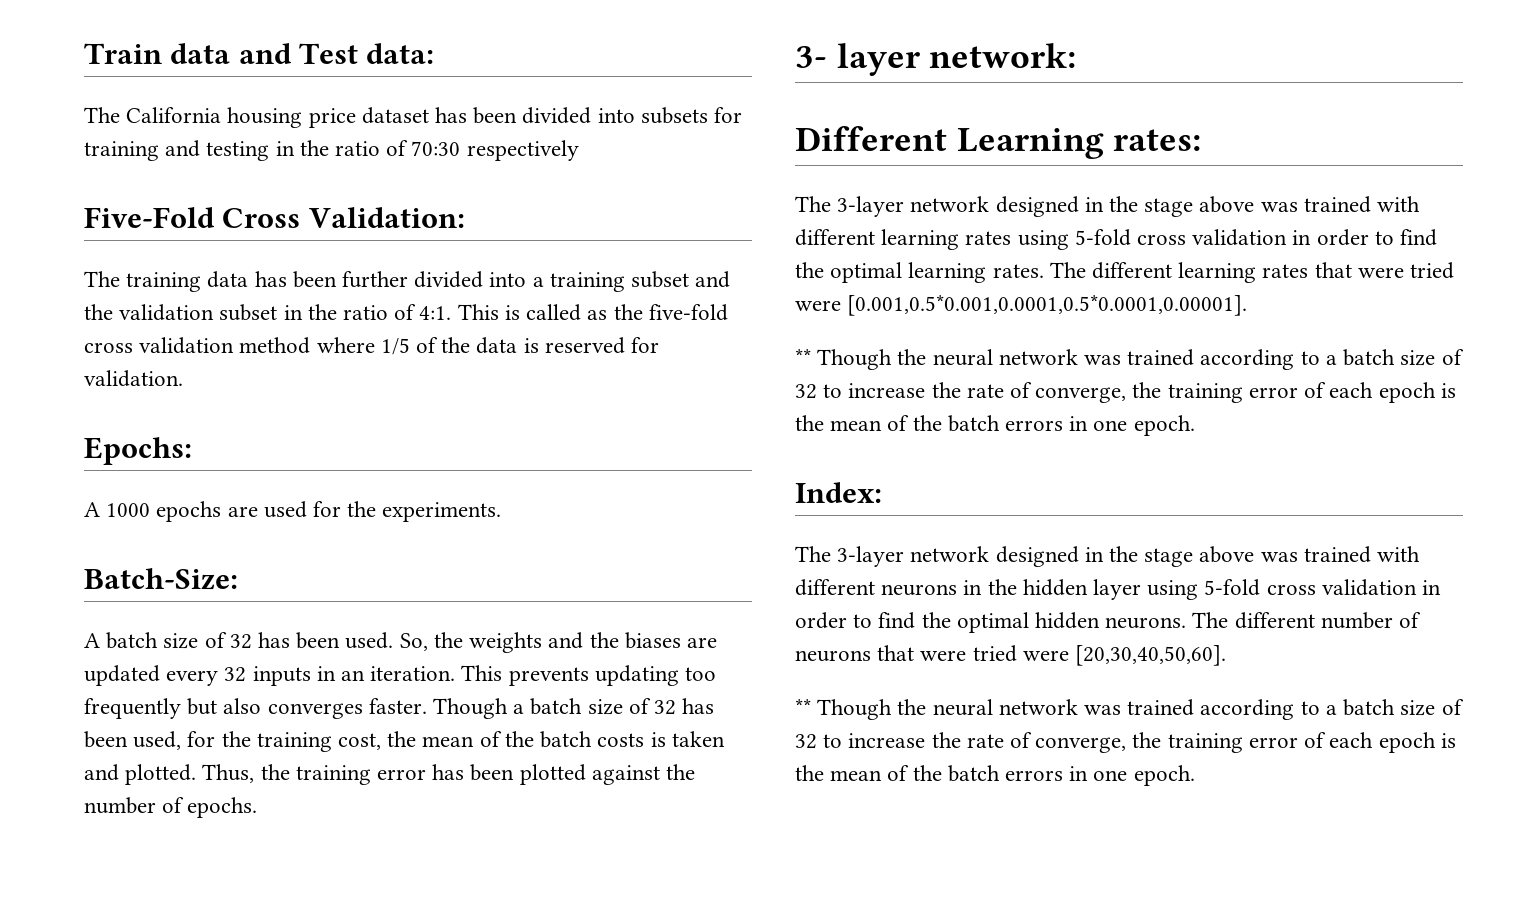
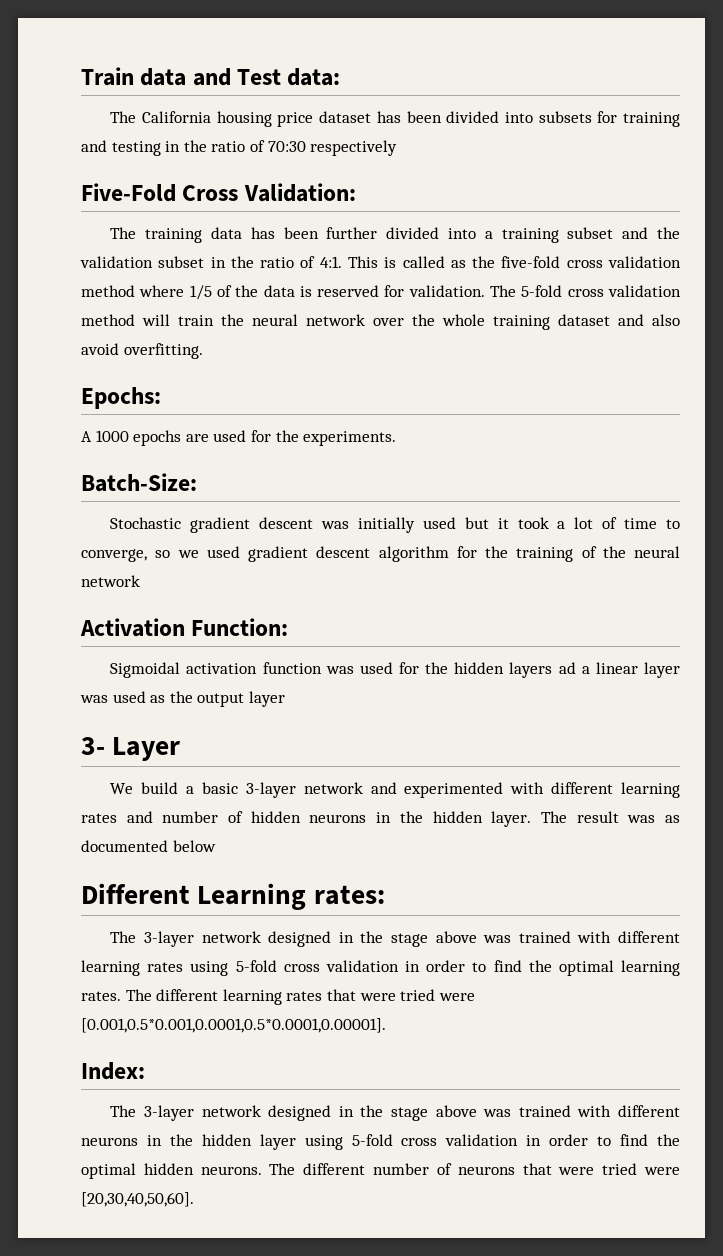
(183, 378) none -> [490,285,681,297] [81,314,680,330] [81,343,203,359] The 5-fold cross validation method will train the neural network over the whole training dataset and also avoid overfitting.
[84,632,717,653] [84,665,717,686] [84,698,715,719] [84,731,725,752] [84,764,696,785] [84,797,258,818] [795,43,1077,76] A batch size of 32 has been used. So, the weights and the biases are updated every 32 inputs in an iteration. This prevents updating too frequently but also converges faster. Though a batch size of 32 has been used, for the training cost, the mean of the batch costs is taken and plotted. Thus, the training error has been plotted against the number of epochs. // 3- layer network: -> [110,517,680,533] [81,546,680,562] [81,575,140,587] [80,618,289,637] [110,662,680,678] [80,691,285,707] [81,737,181,761] [110,782,680,798] [81,811,680,827] [81,840,216,852] Stochastic gradient descent was initially used but it took a lot of time to converge, so we used gradient descent algorithm for the training of the neural network // Activation Function: // Sigmoidal activation function was used for the hidden layers ad a linear layer was used as the output layer // 3- Layer // We build a basic 3-layer network and experimented with different learning rates and number of hidden neurons in the hidden layer. The result was as documented below
[795,348,1464,370] [795,382,1456,403] [795,415,1195,436] // ** Though the neural network was trained according to a batch size of 32 to increase the rate of converge, the training error of each epoch is the mean of the batch errors in one epoch. -> (386, 1025) none
[795,698,1464,720] [795,732,1456,753] [795,765,1195,786] // ** Though the neural network was trained according to a batch size of 32 to increase the rate of converge, the training error of each epoch is the mean of the batch errors in one epoch. -> (194, 1199) none

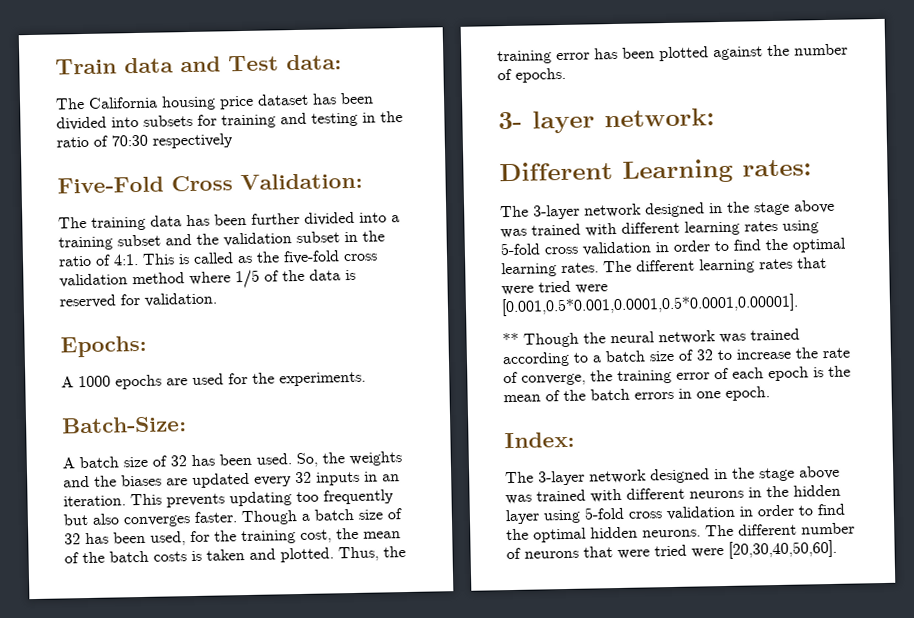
[490,285,681,297] [81,314,680,330] [81,343,203,359] The 5-fold cross validation method will train the neural network over the whole training dataset and also avoid overfitting. -> (217, 299) none
[110,517,680,533] [81,546,680,562] [81,575,140,587] [80,618,289,637] [110,662,680,678] [80,691,285,707] [81,737,181,761] [110,782,680,798] [81,811,680,827] [81,840,216,852] Stochastic gradient descent was initially used but it took a lot of time to converge, so we used gradient descent algorithm for the training of the neural network // Activation Function: // Sigmoidal activation function was used for the hidden layers ad a linear layer was used as the output layer // 3- Layer // We build a basic 3-layer network and experimented with different learning rates and number of hidden neurons in the hidden layer. The result was as documented below -> [62,451,402,469] [63,471,400,489] [63,489,394,508] [63,508,402,528] [64,527,401,546] [64,546,406,564] [497,43,848,65] [497,67,566,83] [498,108,715,134] A batch size of 32 has been used. So, the weights and the biases are updated every 32 inputs in an iteration. This prevents updating too frequently but also converges faster. Though a batch size of 32 has been used, for the training cost, the mean of the batch costs is taken and plotted. Thus, the training error has been plotted against the number of epochs. // 3- layer network:
(386, 1025) none -> [502,328,800,348] [502,347,850,368] [503,365,851,386] [503,386,770,403] // ** Though the neural network was trained according to a batch size of 32 to increase the rate of converge, the training error of each epoch is the mean of the batch errors in one epoch.

